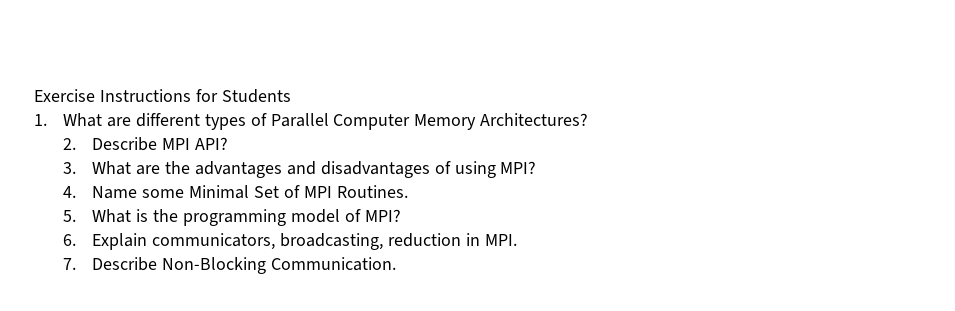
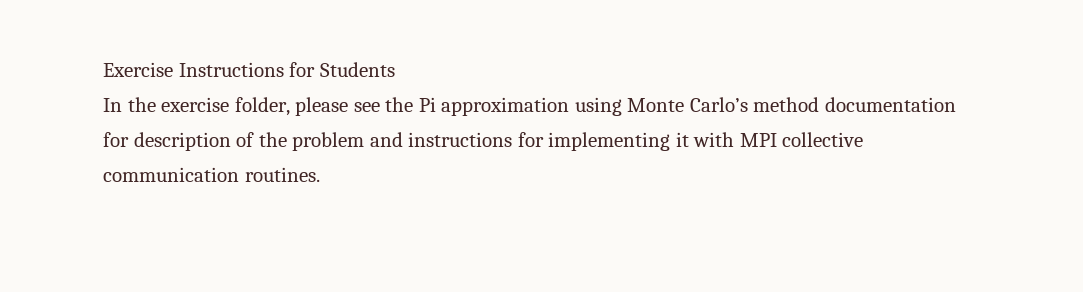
[34,113,589,130] [63,137,229,151] [63,161,537,178] [63,185,408,199] [63,209,401,226] [63,233,517,250] [63,257,397,274] 1. What are different types of Parallel Computer Memory Architectures? // 2. Describe MPI API? // 3. What are the advantages and disadvantages of using MPI? // 4. Name some Minimal Set of MPI Routines. // 5. What is the programming model of MPI? // 6. Explain communicators, broadcasting, reduction in MPI. // 7. Describe Non-Blocking Communication. -> [103,97,956,116] [103,132,864,151] [103,167,320,182] In the exercise folder, please see the Pi approximation using Monte Carlo’s method documentation for description of the problem and instructions for implementing it with MPI collective communication routines.

